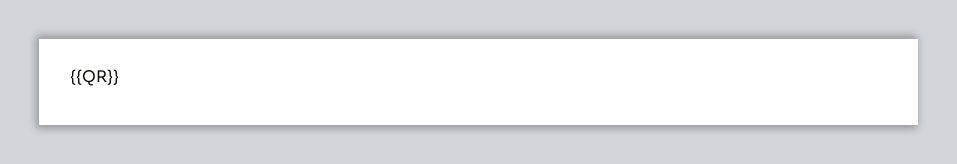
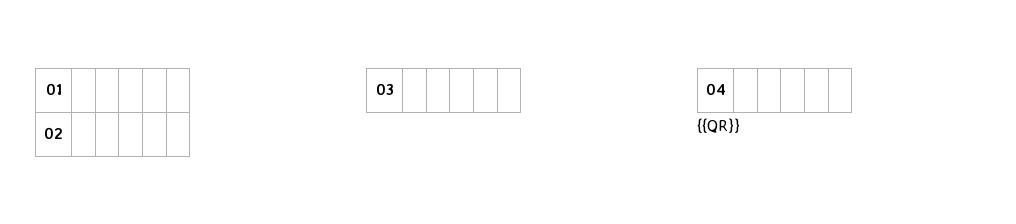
(70, 77) none -> [45,83,62,95] [44,127,63,139] [375,83,394,95] [705,83,726,95] 01 | | | | | // 02 | | | | | // 03 | | | | | // 04 | | | | | //

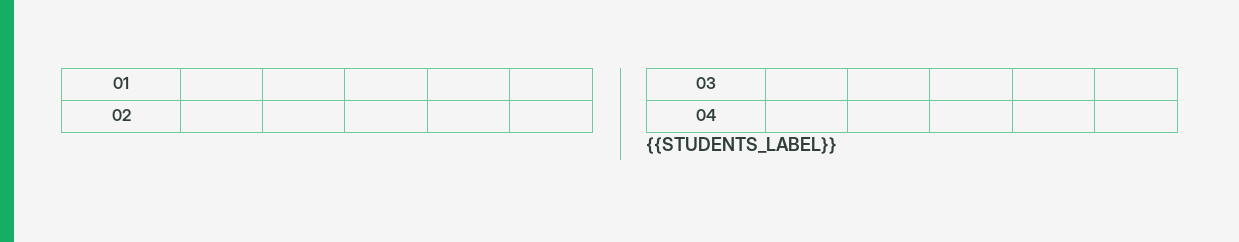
[697,118,740,133] {{QR}} -> [646,137,837,154] {{STUDENTS_LABEL}}

